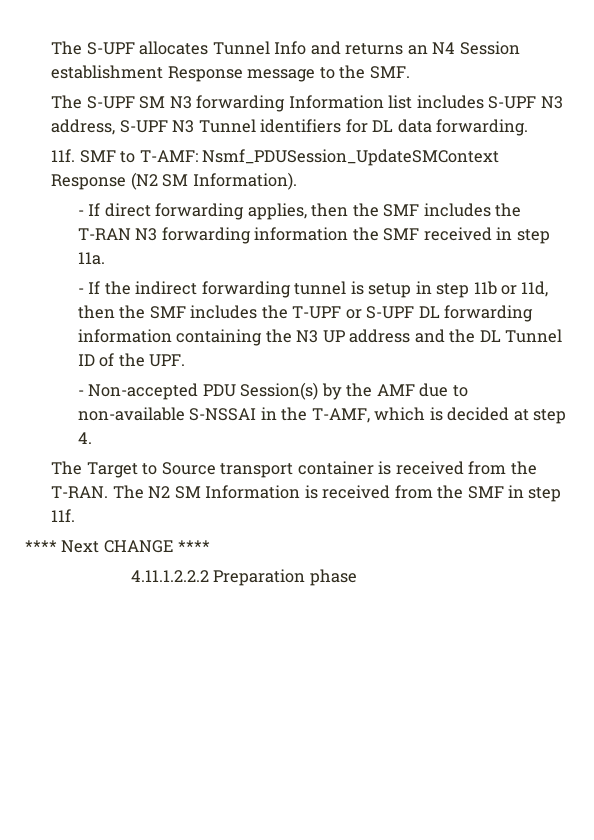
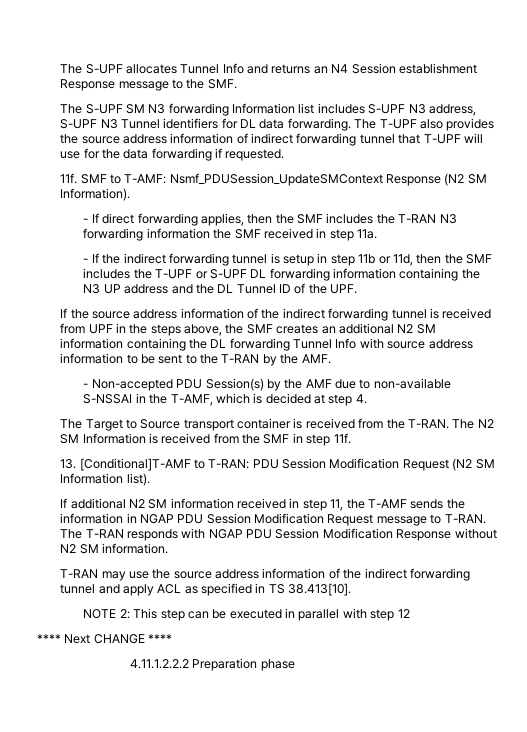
(529, 127) none -> [354,118,495,131] [60,133,483,146] [60,148,285,161] The T-UPF also provides the source address information of indirect forwarding tunnel that T-UPF will use for the data forwarding if requested.
(186, 360) none -> [60,308,492,321] [60,323,436,336] [60,338,473,351] [60,353,331,366] // If the source address information of the indirect forwarding tunnel is received from UPF in the steps above, the SMF creates an additional N2 SM information containing the DL forwarding Tunnel Info with source address information to be sent to the T-RAN by the AMF.
(76, 515) none -> [60,458,495,471] [60,473,150,486] [60,498,465,511] [60,513,486,526] [60,528,497,541] [60,543,168,554] [60,568,470,581] [60,583,352,596] [83,608,410,621] // 13. [Conditional]T-AMF to T-RAN: PDU Session Modification Request (N2 SM Information list). // If additional N2 SM information received in step 11, the T-AMF sends the information in NGAP PDU Session Modification Request message to T-RAN. The T-RAN responds with NGAP PDU Session Modification Response without N2 SM information. // T-RAN may use the source address information of the indirect forwarding tunnel and apply ACL as specified in TS 38.413[10]. // NOTE 2: This step can be executed in parallel with step 12

